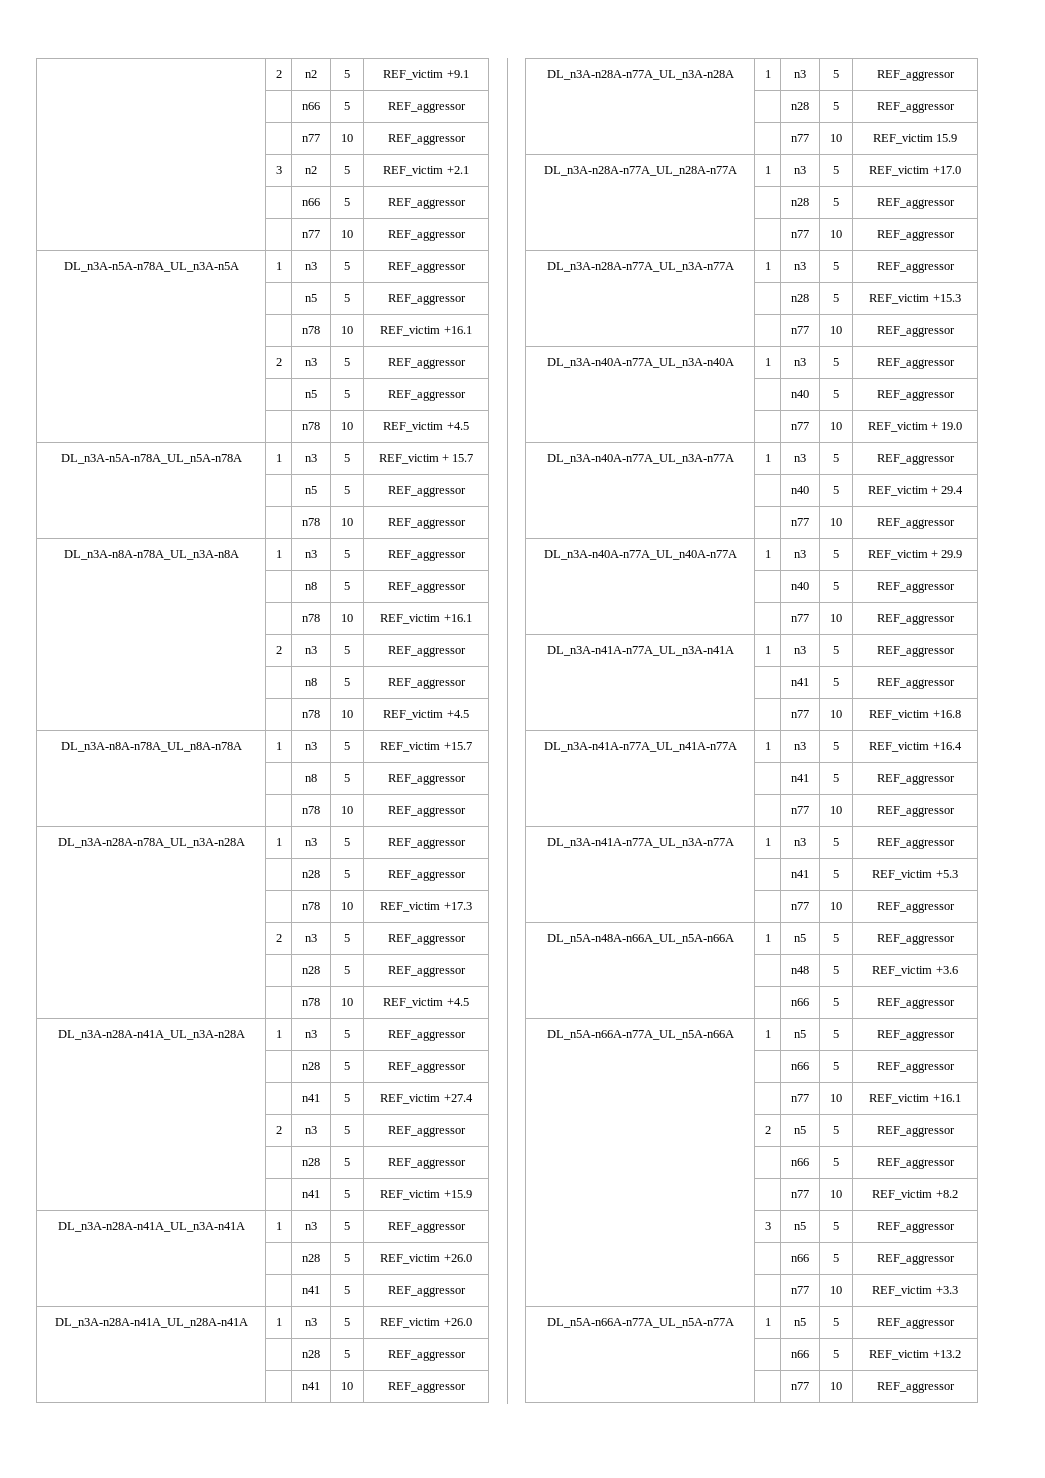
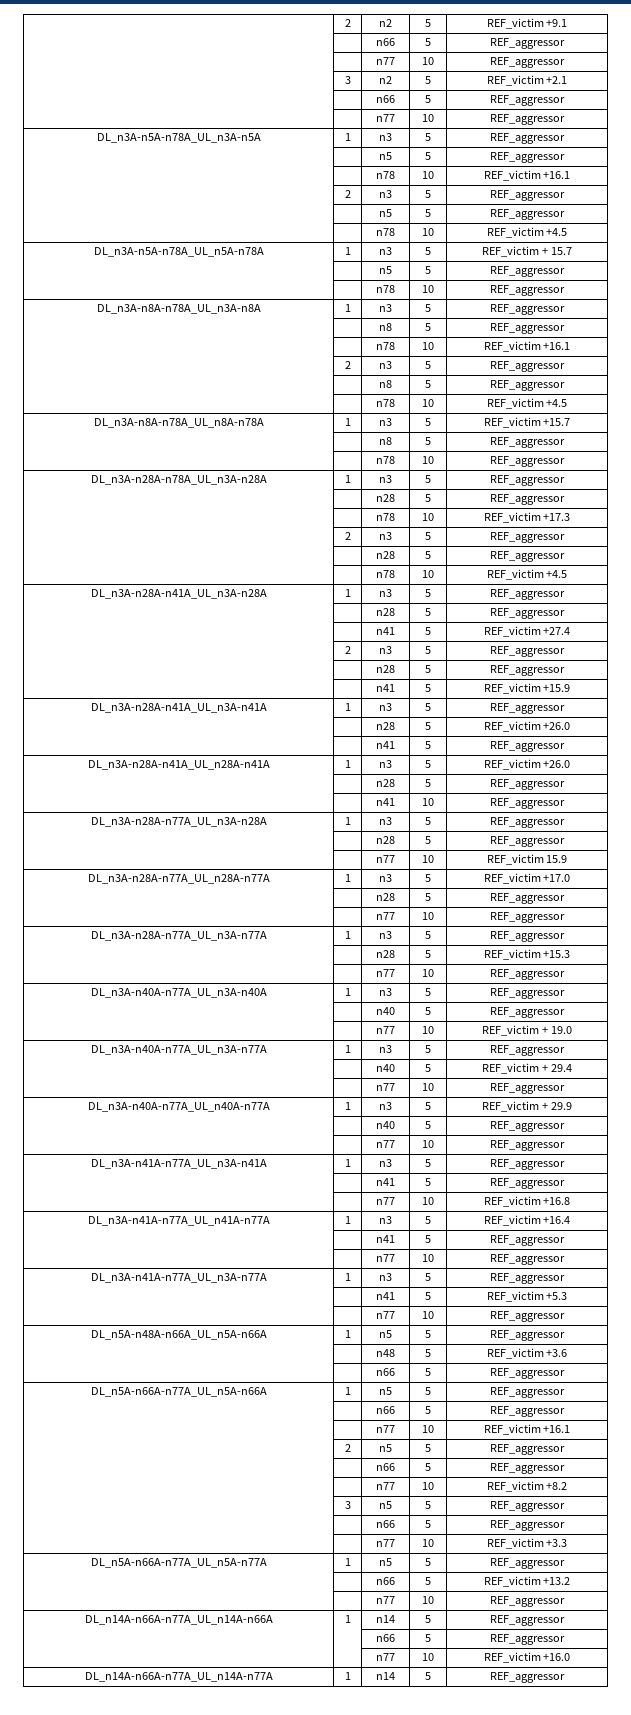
(955, 1387) none -> [84,1615,273,1625] [344,1615,351,1623] [376,1615,395,1623] [425,1615,431,1623] [490,1615,565,1626] [376,1634,395,1642] [425,1634,431,1642] [490,1634,565,1645] [376,1653,395,1661] [422,1653,434,1661] [483,1652,571,1663] [84,1672,273,1682] [344,1672,351,1680] [376,1672,395,1680] [425,1672,431,1680] [490,1672,565,1683] // DL_n14A-n66A-n77A_UL_n14A-n66A | 1 | n14 | 5 | REF_aggressor // | | n66 | 5 | REF_aggressor // | | n77 | 10 | REF_victim +16.0 // DL_n14A-n66A-n77A_UL_n14A-n77A | 1 | n14 | 5 | REF_aggressor

